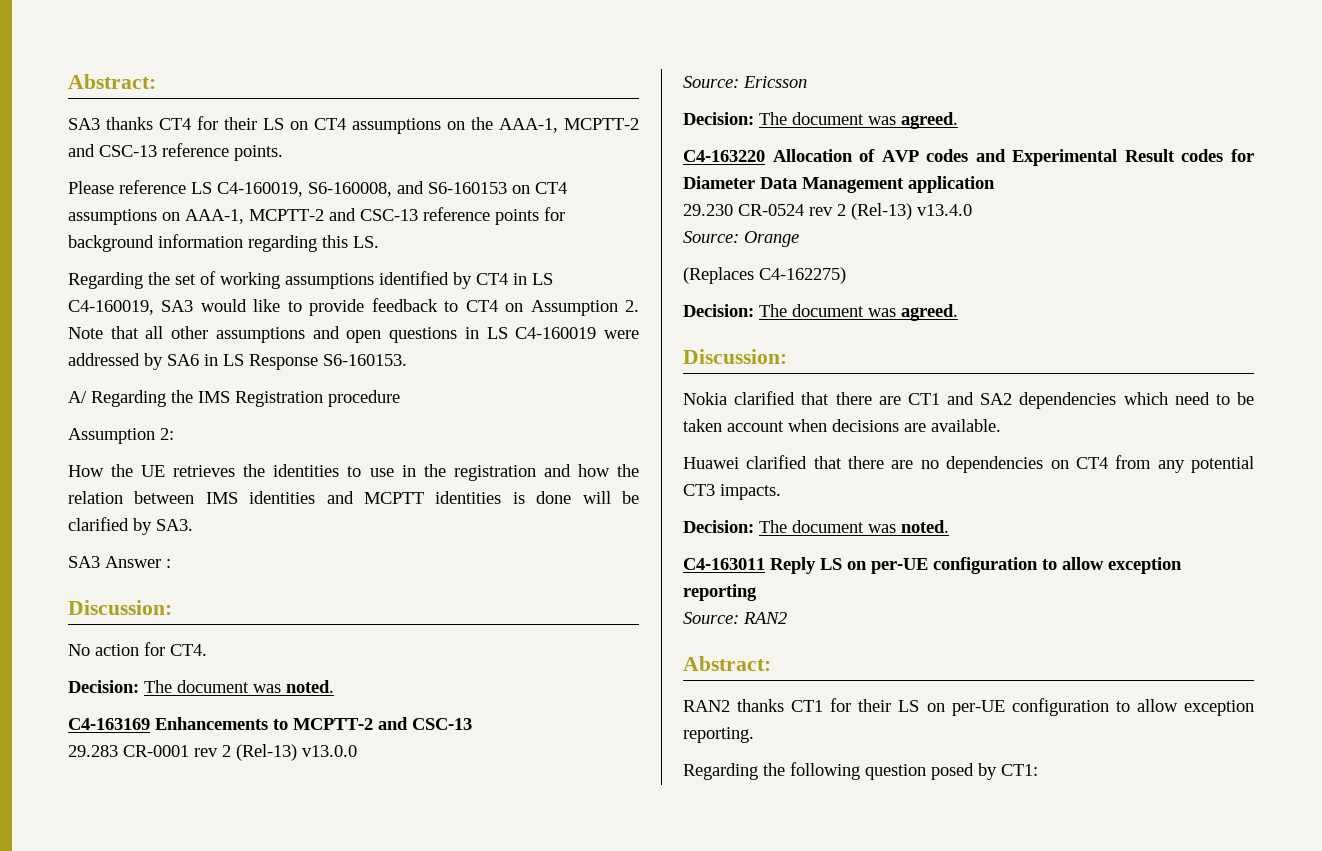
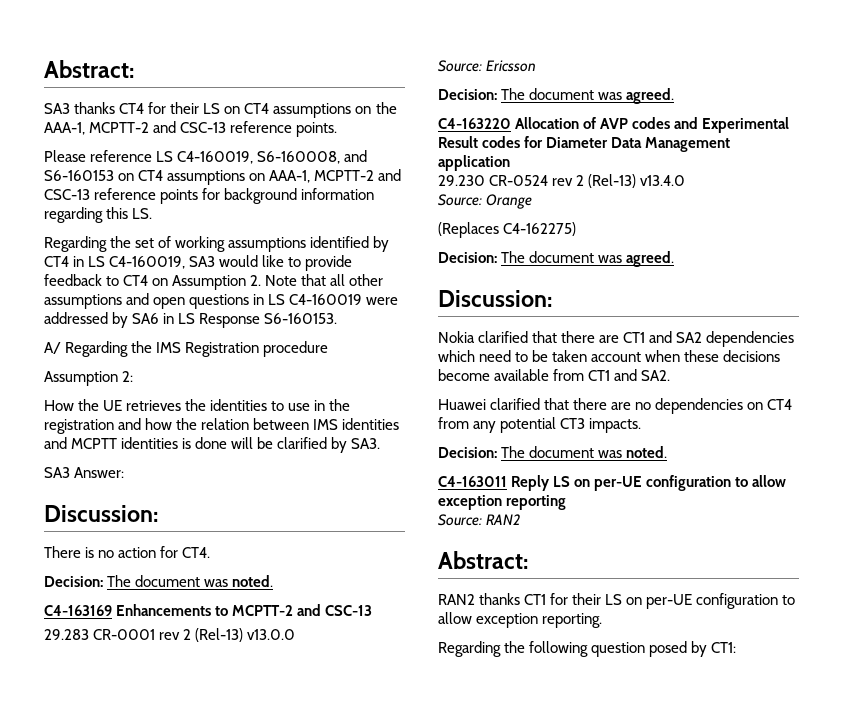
[105,556,171,568] [68,600,172,615] [68,644,90,656] Answer : // Discussion: // No -> [74,467,125,478] [44,505,158,522] [44,546,115,558] Answer: // Discussion: // There is no
[832,419,1001,432] decisions are available. -> [684,350,781,362] [438,369,671,381] these decisions become available from CT1 and SA2.

